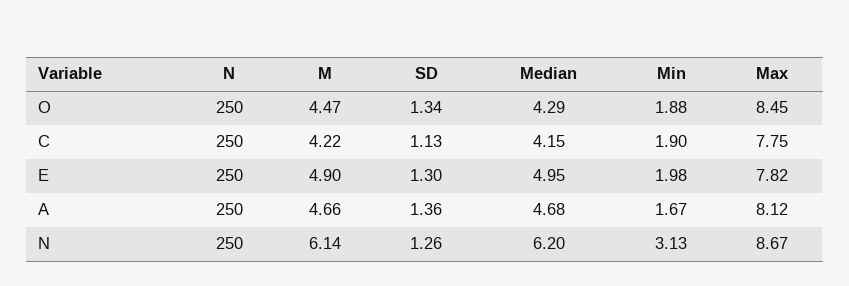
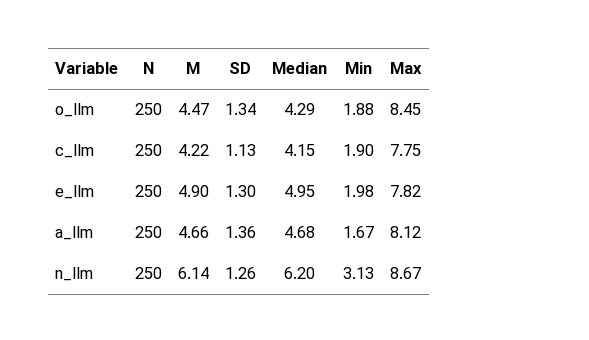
[37,101,51,113] O -> [55,103,95,117] o_llm
[37,135,50,147] C -> [55,144,95,158] c_llm
[37,169,49,181] E -> [55,185,95,199] e_llm
[37,203,49,215] A -> [55,226,94,240] a_llm
[37,237,50,249] N -> [55,267,94,281] n_llm

